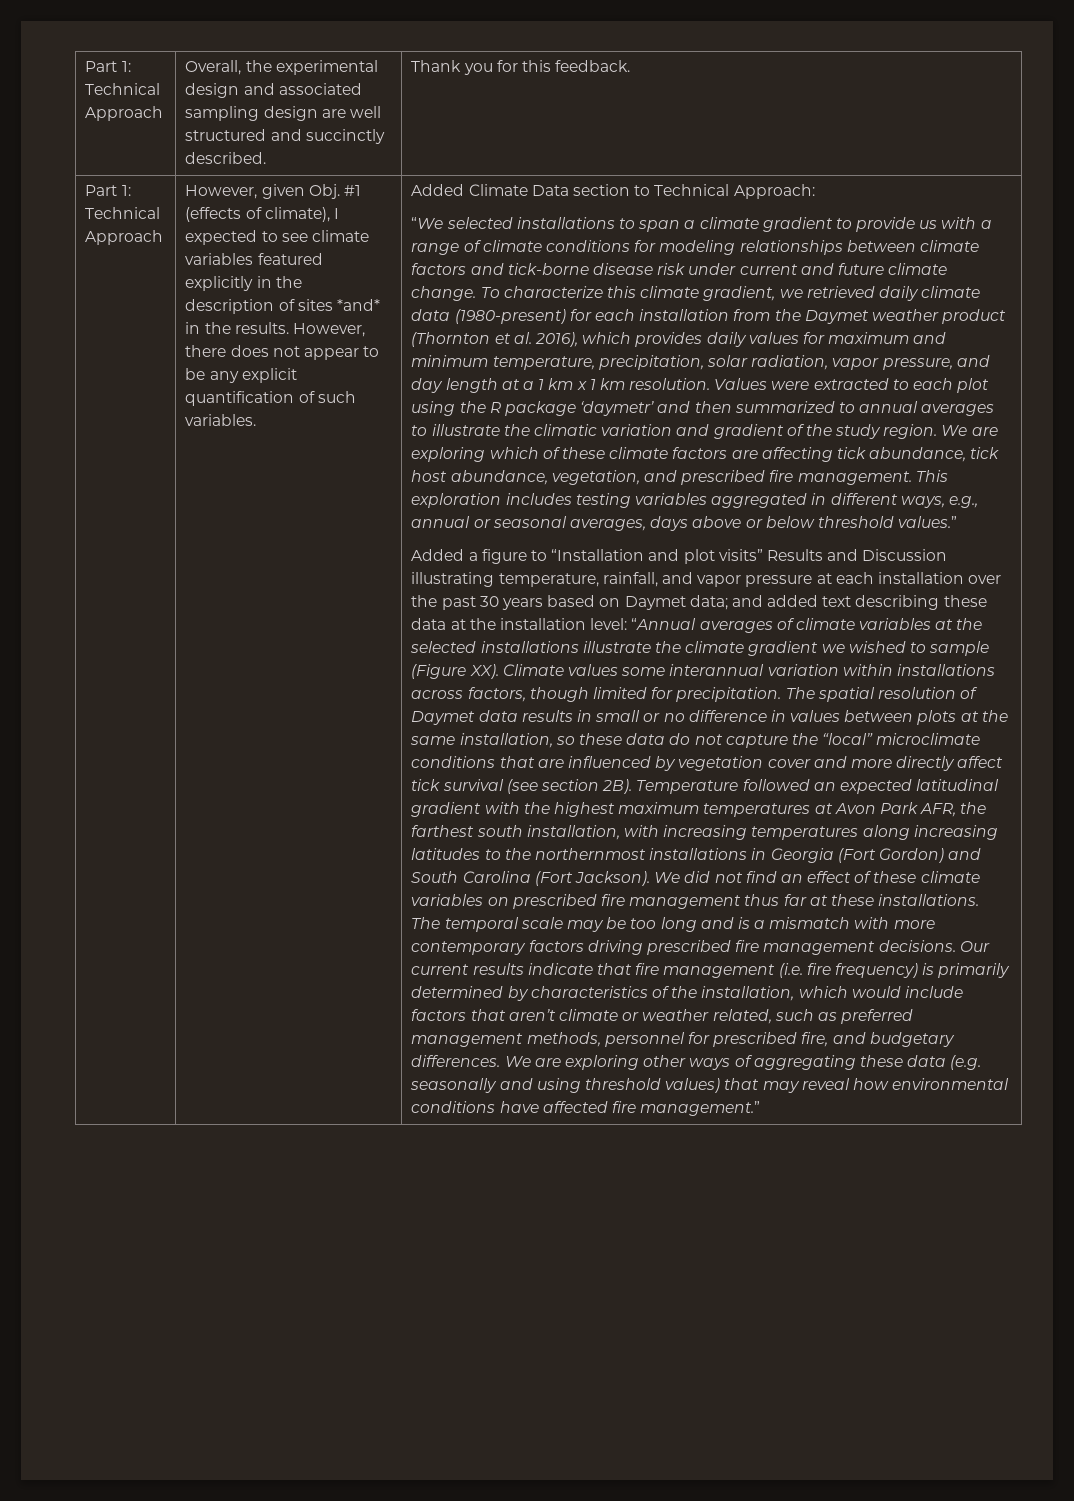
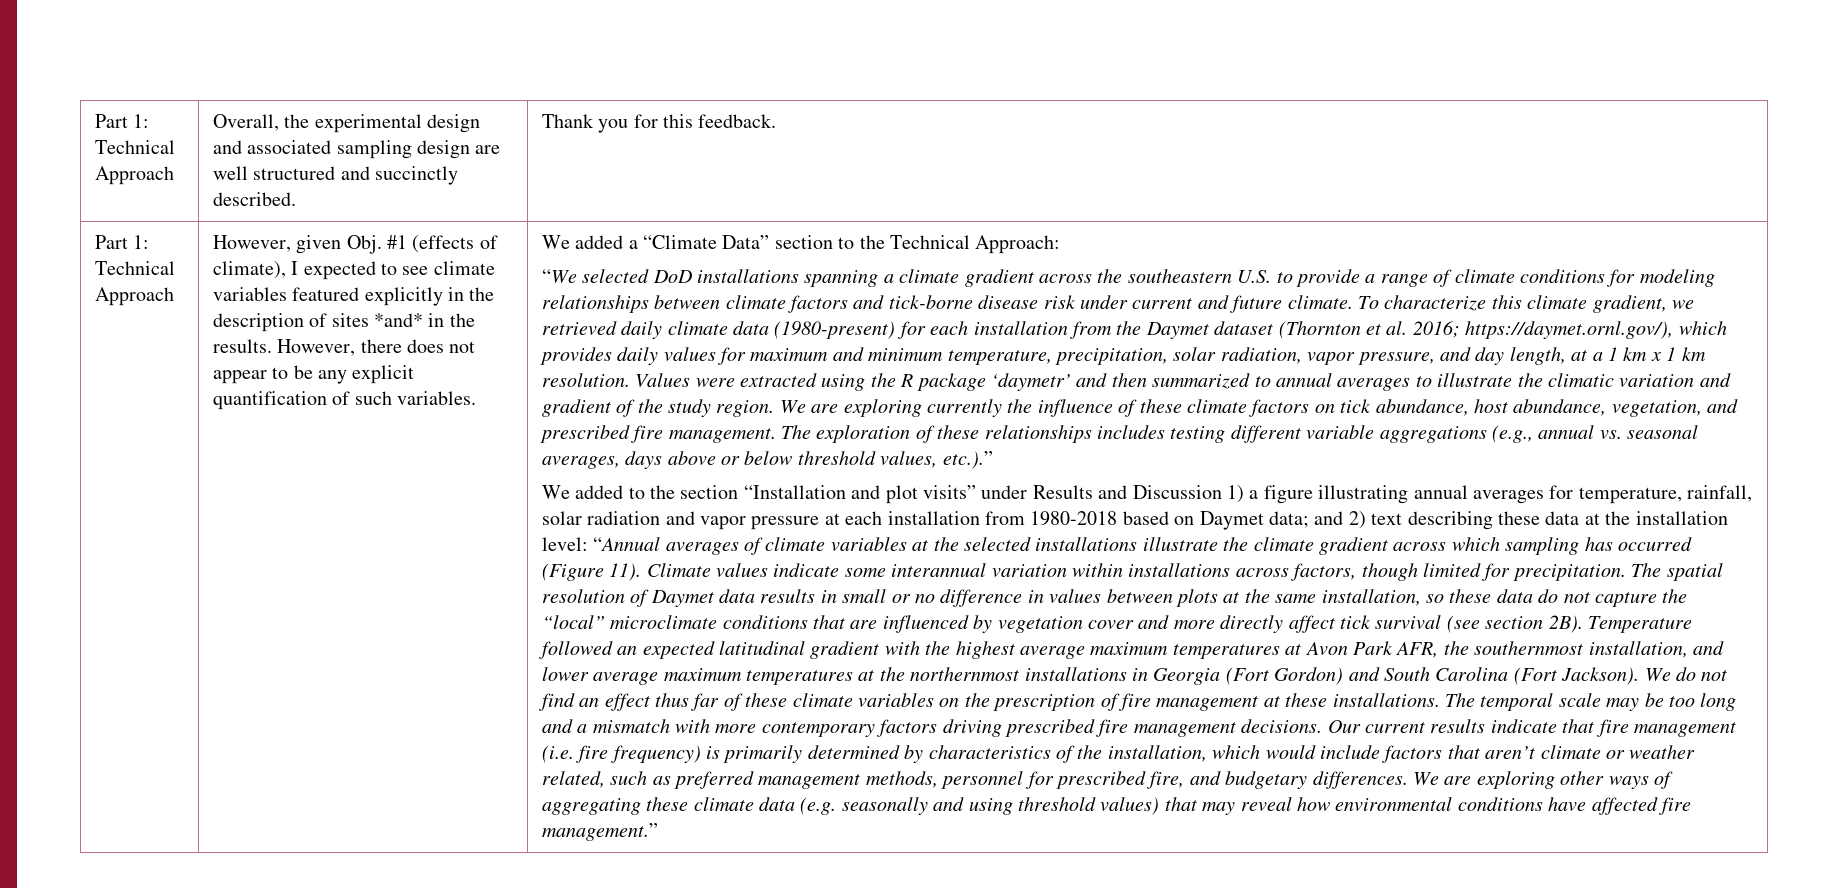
[411,184,569,196] Added Climate Data -> [541,235,770,249] We added a “Climate Data”
(651, 190) none -> [859,235,885,249] the
[516,217,977,232] installations to span a climate gradient to provide us with -> [652,269,1360,287] DoD installations spanning a climate gradient across the southeastern U.S. to provide
[888,263,948,275] [411,286,477,301] climate change. -> [1287,295,1353,309] climate.
[871,309,1007,324] weather product -> [1214,321,1274,335] dataset
[534,332,578,347] 2016), -> [1412,321,1674,340] 2016; https://daymet.ornl.gov/),
[445,378,498,393] length -> [1509,347,1566,365] length,
[892,378,990,393] to each plot -> (817, 380) none
[489,447,539,459] which -> [926,399,1113,418] currently the influence
[731,447,833,462] are affecting -> [1314,404,1335,413] on
[970,447,1000,459] tick -> (1469, 407) none
[915,470,948,482] [411,493,978,508] [411,516,491,528] This exploration includes testing variables aggregated in different ways, e.g., annual or -> [780,425,1622,443] The exploration of these relationships includes testing different variable aggregations (e.g., annual vs.
[898,516,958,528] [411,549,547,564] values.” // Added a figure to -> [880,451,993,469] [541,485,739,499] values, etc.).” // We added to the section
(763, 555) none -> [981,485,1028,499] under
[411,572,658,587] illustrating temperature, rainfall, -> [1226,485,1753,504] [541,511,661,525] 1) a figure illustrating annual averages for temperature, rainfall, solar radiation
[968,575,1002,584] [411,595,543,610] over the past 30 years -> [984,511,1118,526] from 1980-2018
[767,595,819,607] added -> [1348,511,1366,529] 2)
[821,641,990,656] [411,664,499,679] we wished to sample (Figure XX). -> [1393,537,1692,555] [541,563,642,581] across which sampling has occurred (Figure 11).
(618, 670) none -> [773,563,840,577] indicate
(615, 809) none -> [1019,646,1085,659] average
[411,825,998,840] [411,848,501,860] farthest south installation, with increasing temperatures along increasing latitudes to -> [1474,641,1724,658] [541,667,875,685] southernmost installation, and lower average maximum temperatures at
[684,871,711,883] did -> [1675,667,1696,681] do
(852, 877) none -> [654,693,720,711] thus far
[512,894,807,909] prescribed fire management thus far -> [964,693,1259,711] the prescription of fire management
[737,917,750,929] is -> (573, 726) none
(903, 1061) none -> [693,797,754,811] climate

